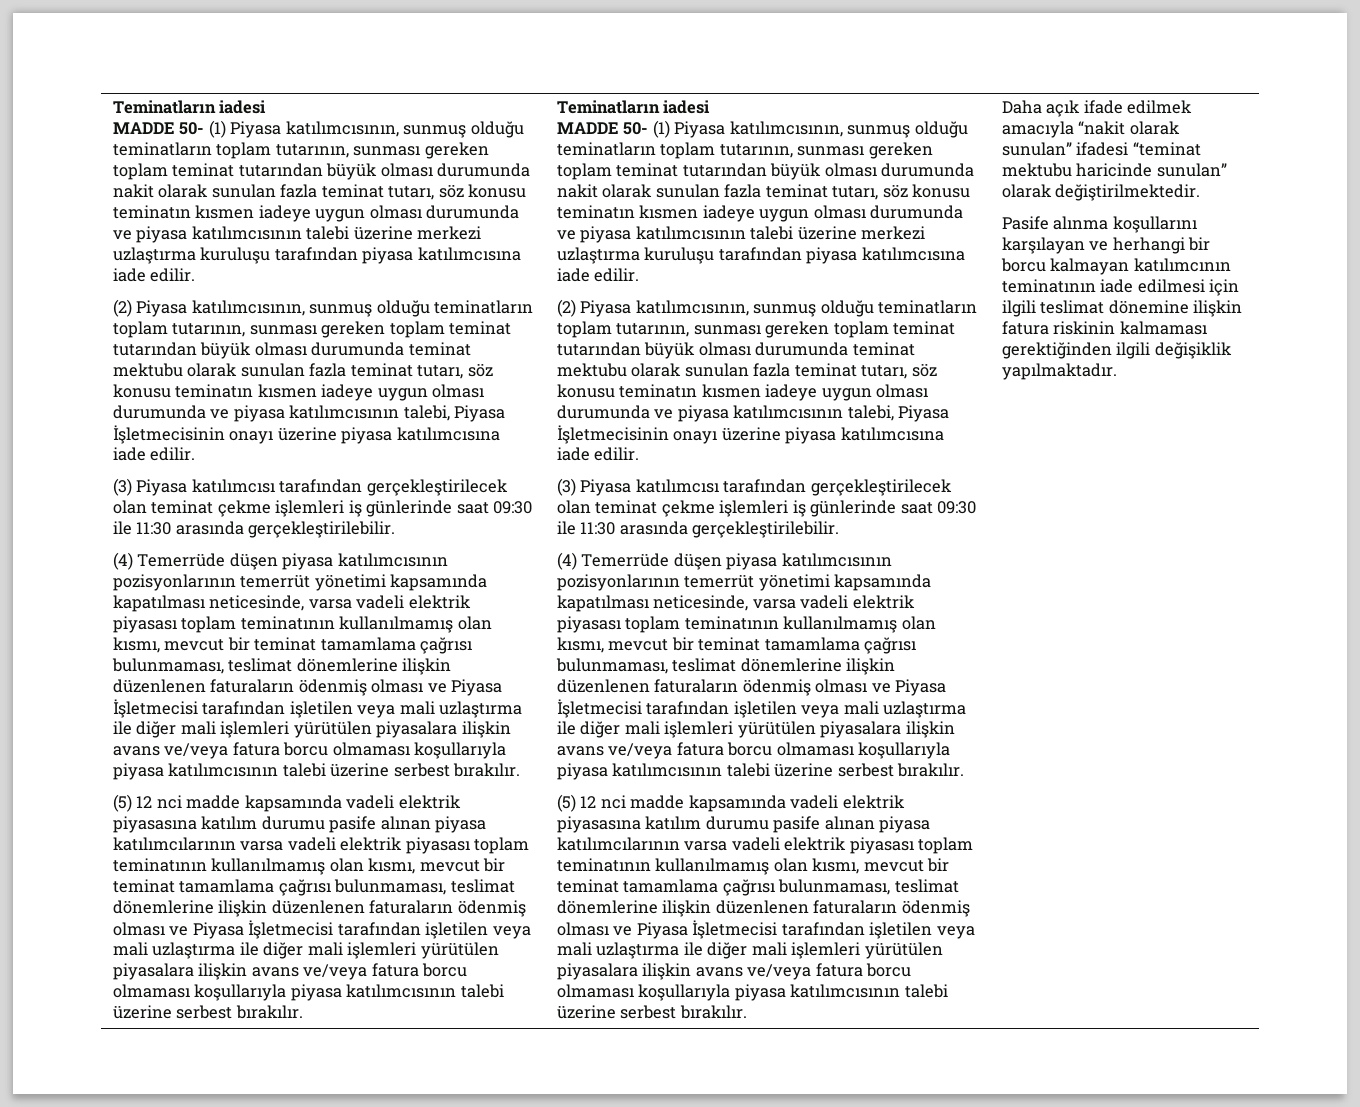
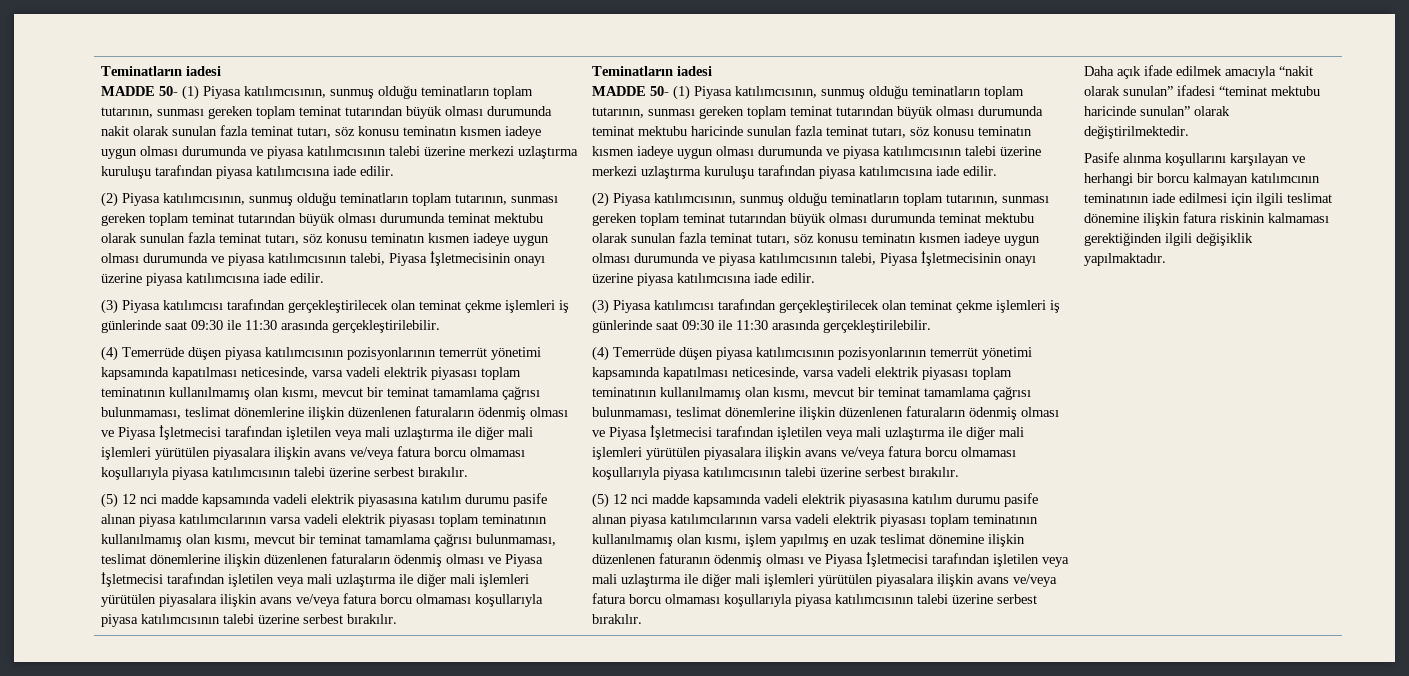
[556,184,653,198] nakit olarak -> [592,126,744,136] teminat mektubu haricinde
[863,858,950,872] [556,879,959,896] [556,900,898,917] mevcut bir teminat tamamlama çağrısı bulunmaması, teslimat dönemlerine ilişkin düzenlenen faturaların -> [745,534,1026,547] [592,553,712,564] işlem yapılmış en uzak teslimat dönemine ilişkin düzenlenen faturanın

